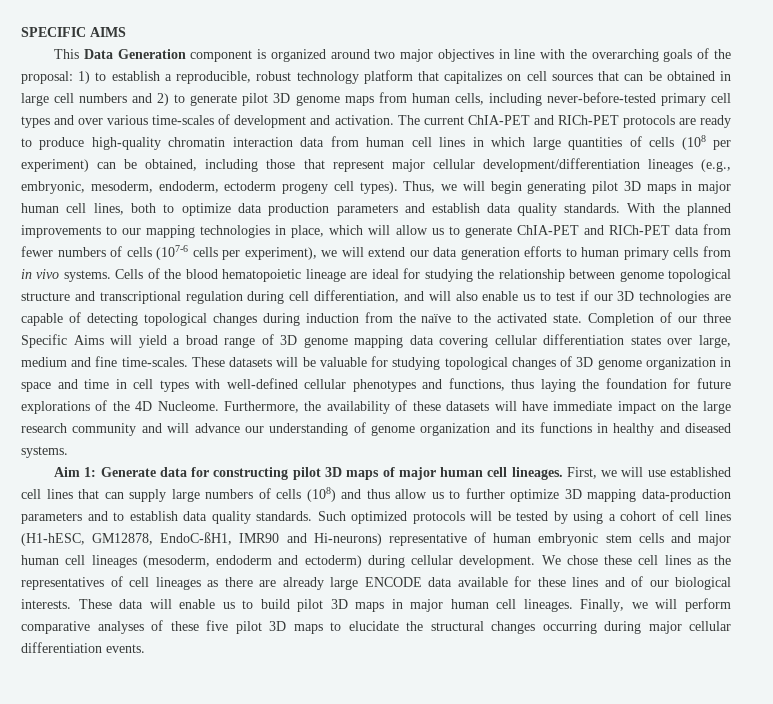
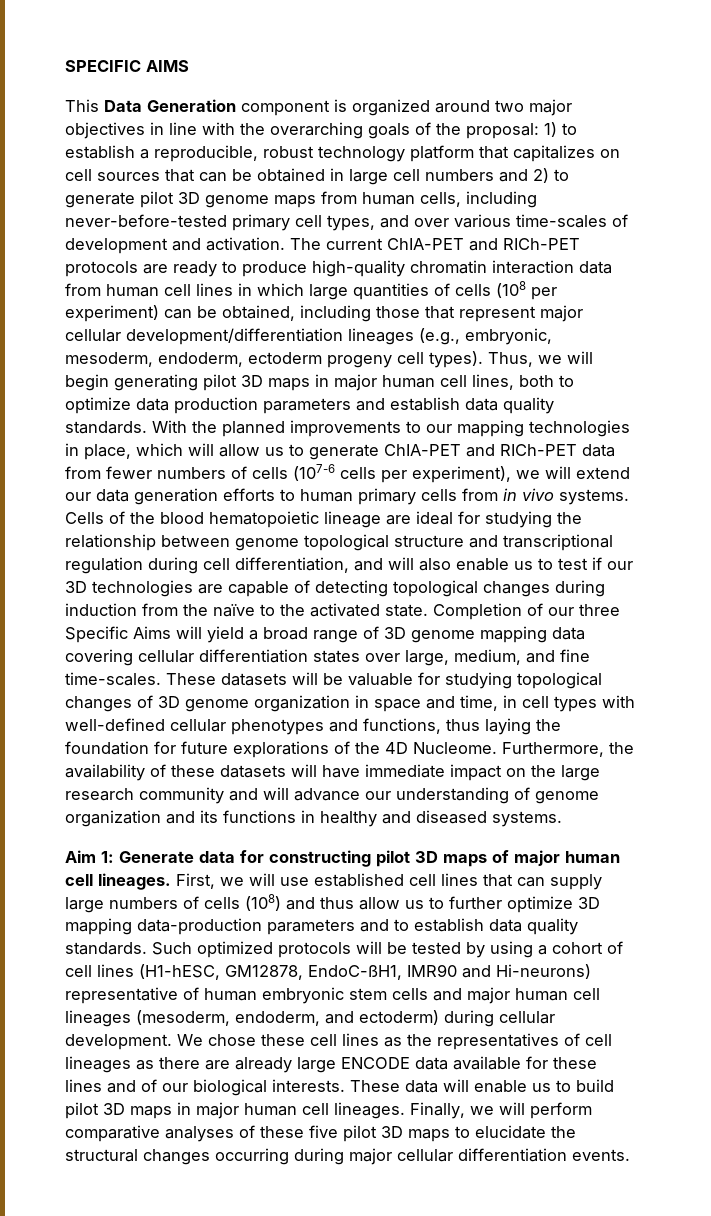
[21,116,50,128] types -> [327,215,375,231] types,
[21,357,67,367] medium -> [454,649,521,665] medium,
[84,379,110,389] time -> [460,695,498,711] time,
[216,555,272,565] endoderm -> [235,1011,320,1026] endoderm,

